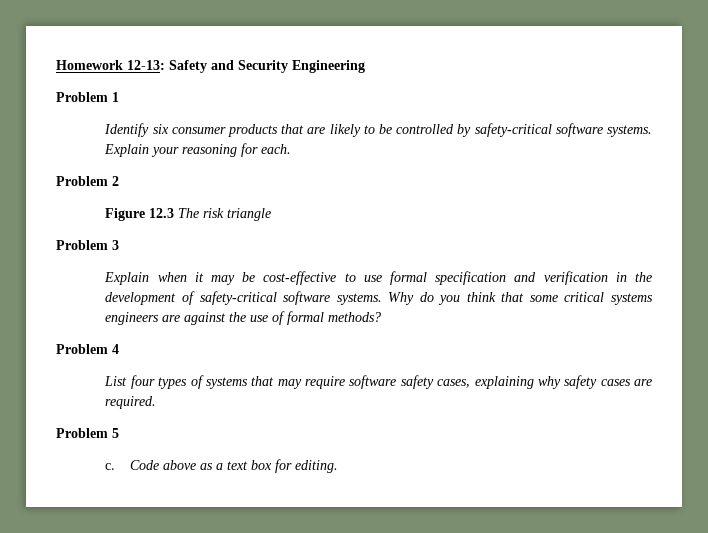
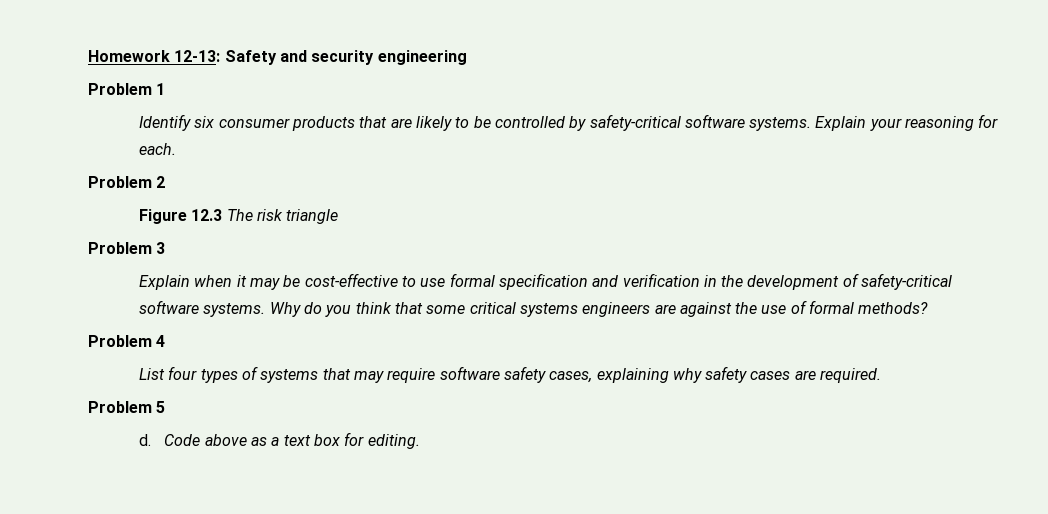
[238,60,365,73] Security Engineering -> [311,50,467,65] security engineering
[105,463,116,470] c. -> [138,434,151,446] d.

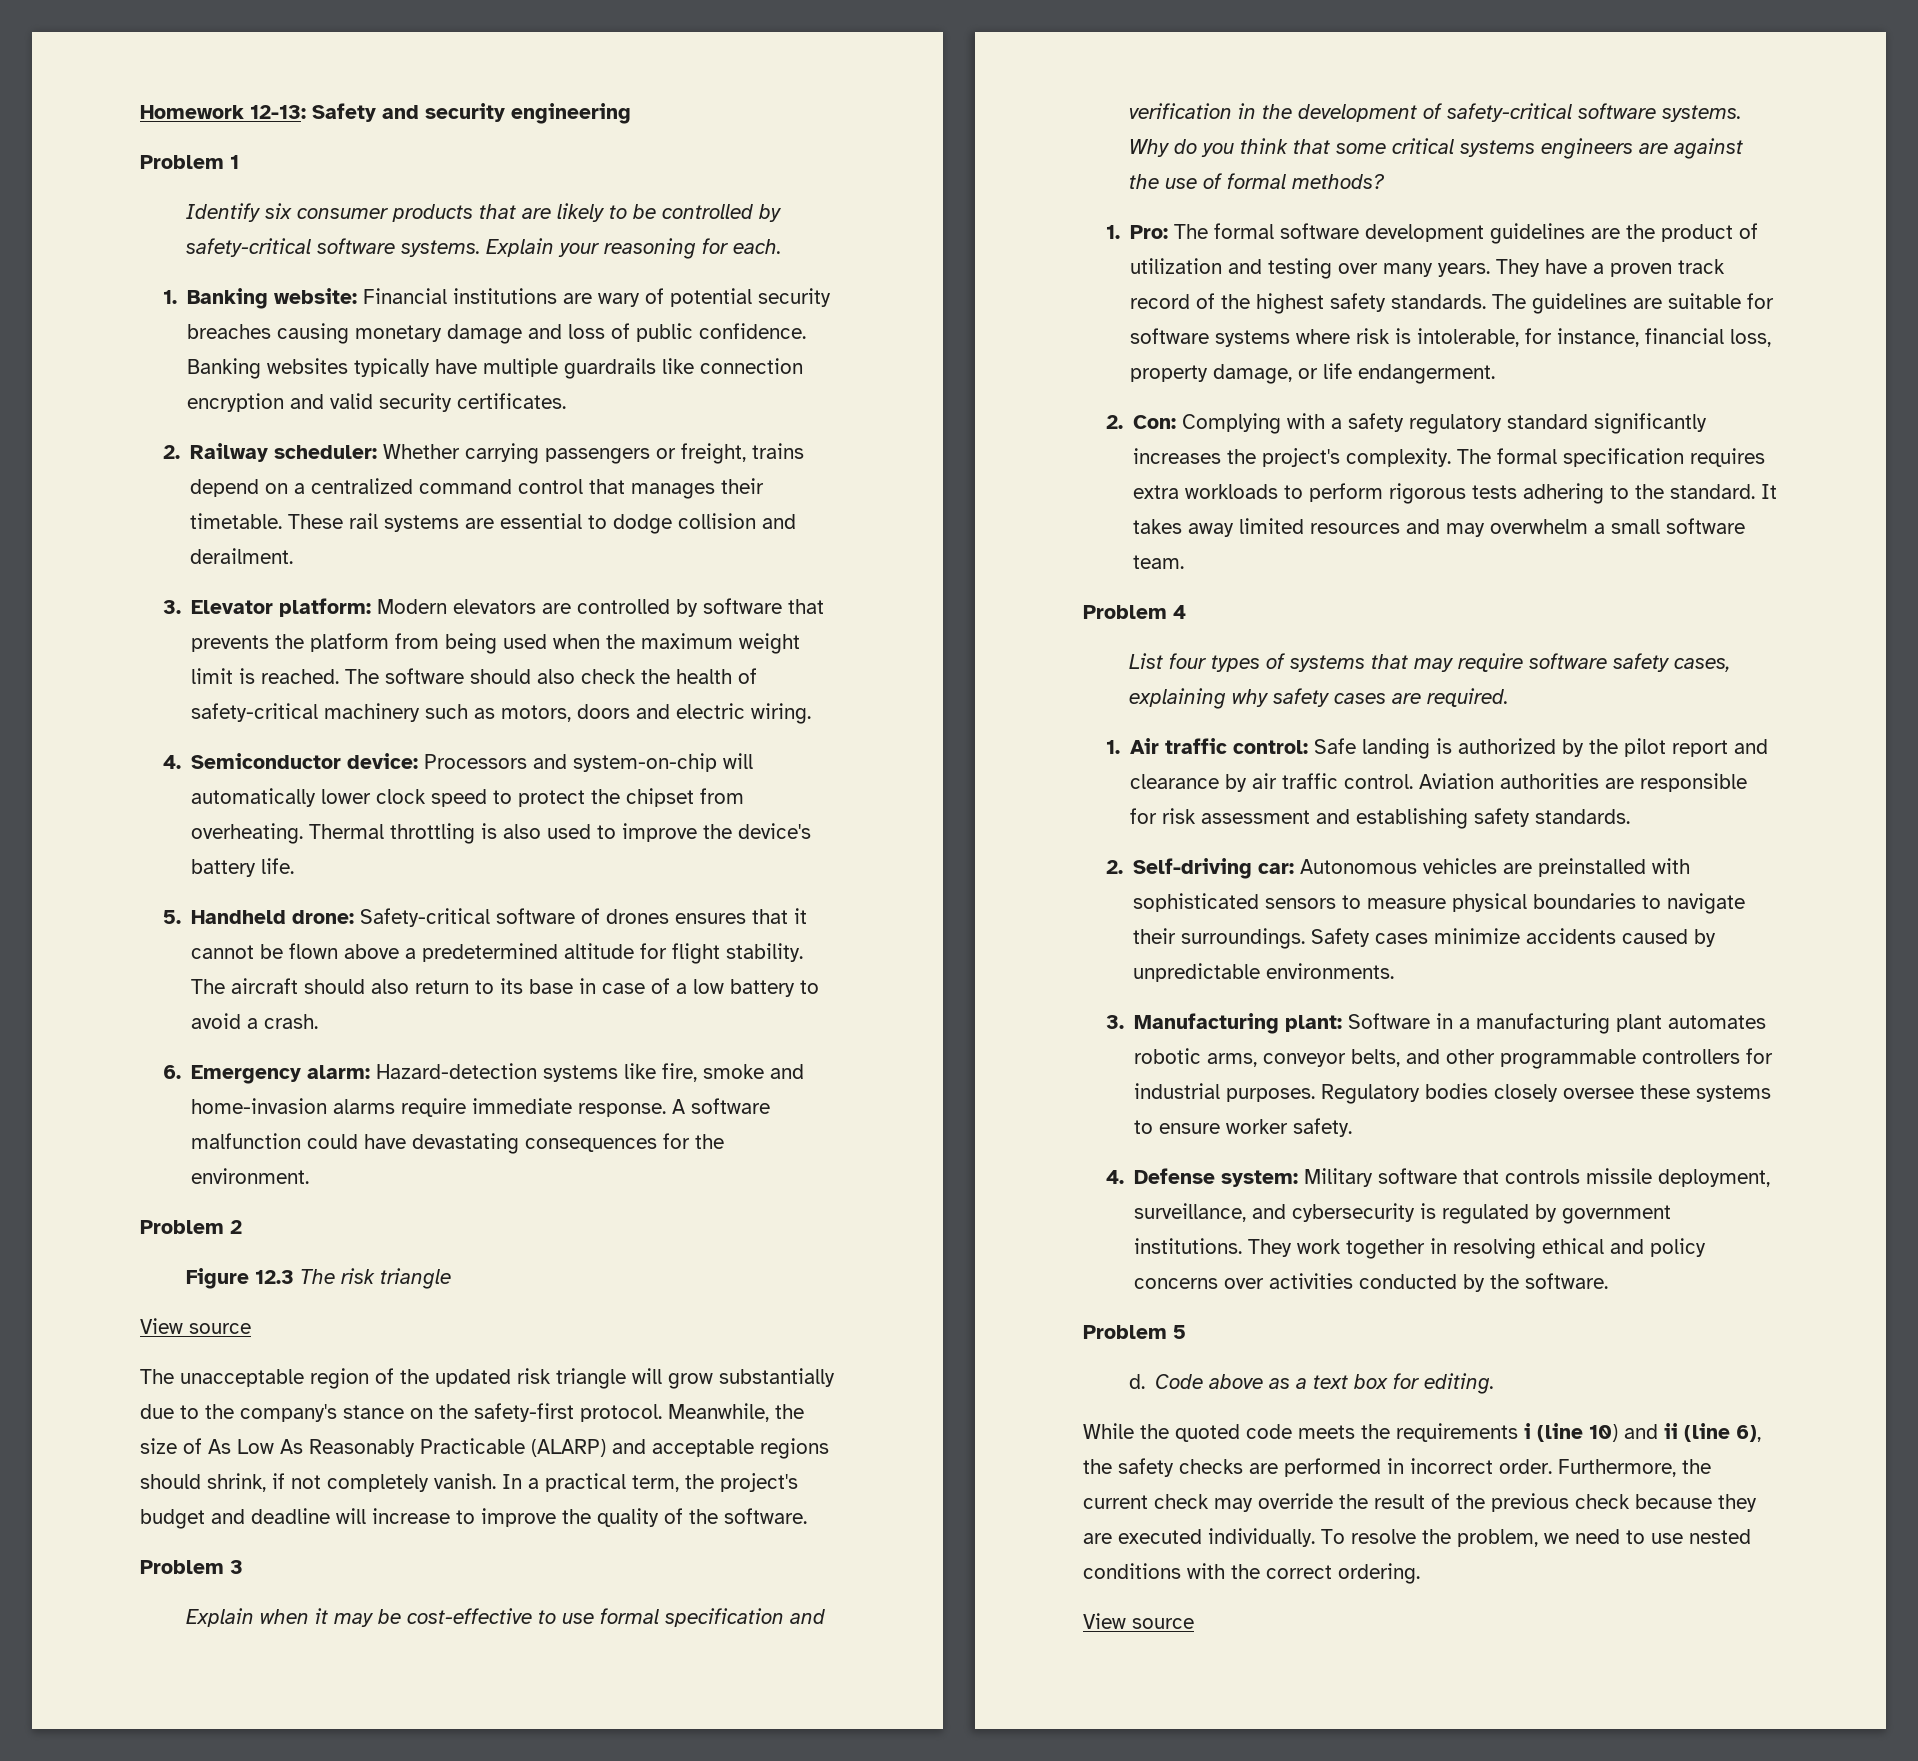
(176, 149) none -> [162,288,832,309] [187,323,807,344] [187,358,804,379] [187,393,567,412] [162,443,805,464] [190,478,765,499] [190,513,797,534] [190,548,294,564] [162,598,825,617] [191,633,801,654] [191,668,758,684] [191,703,812,724] [162,753,754,772] [191,788,745,807] [191,823,812,844] [191,858,295,877] [162,908,808,927] [191,943,804,964] [191,978,820,997] [191,1013,319,1029] [162,1063,805,1084] [191,1098,771,1117] [191,1133,725,1154] [191,1168,310,1184] // 1. Banking website: Financial institutions are wary of potential security breaches causing monetary damage and loss of public confidence. Banking websites typically have multiple guardrails like connection encryption and valid security certificates. // 2. Railway scheduler: Whether carrying passengers or freight, trains depend on a centralized command control that manages their timetable. These rail systems are essential to dodge collision and derailment. // 3. Elevator platform: Modern elevators are controlled by software that prevents the platform from being used when the maximum weight limit is reached. The software should also check the health of safety-critical machinery such as motors, doors and electric wiring. // 4. Semiconductor device: Processors and system-on-chip will automatically lower clock speed to protect the chipset from overheating. Thermal throttling is also used to improve the device's battery life. // 5. Handheld drone: Safety-critical software of drones ensures that it cannot be flown above a predetermined altitude for flight stability. The aircraft should also return to its base in case of a low battery to avoid a crash. // 6. Emergency alarm: Hazard-detection systems like fire, smoke and home-invasion alarms require immediate response. A software malfunction could have devastating consequences for the environment.
(339, 216) none -> [140,1318,251,1334] [140,1368,835,1389] [140,1403,804,1422] [140,1438,829,1459] [140,1473,798,1492] [140,1508,807,1529] // View source // The unacceptable region of the updated risk triangle will grow substantially due to the company's stance on the safety-first protocol. Meanwhile, the size of As Low As Reasonably Practicable (ALARP) and acceptable regions should shrink, if not completely vanish. In a practical term, the project's budget and deadline will increase to improve the quality of the software.
(929, 308) none -> [1105,223,1759,244] [1130,258,1726,279] [1130,293,1775,314] [1130,328,1772,347] [1130,363,1496,384] [1105,413,1708,434] [1133,448,1766,467] [1133,483,1778,504] [1133,518,1746,537] [1133,555,1185,569] // 1. Pro: The formal software development guidelines are the product of utilization and testing over many years. They have a proven track record of the highest safety standards. The guidelines are suitable for software systems where risk is intolerable, for instance, financial loss, property damage, or life endangerment. // 2. Con: Complying with a safety regulatory standard significantly increases the project's complexity. The formal specification requires extra workloads to perform rigorous tests adhering to the standard. It takes away limited resources and may overwhelm a small software team.
(882, 375) none -> [1105,738,1769,759] [1130,773,1748,792] [1130,808,1631,829] [1105,858,1691,879] [1133,893,1746,914] [1133,928,1717,949] [1133,963,1395,982] [1105,1013,1767,1034] [1134,1048,1774,1069] [1134,1083,1772,1104] [1134,1118,1353,1137] [1105,1168,1771,1187] [1134,1203,1672,1224] [1134,1238,1707,1259] [1134,1273,1609,1292] // 1. Air traffic control: Safe landing is authorized by the pilot report and clearance by air traffic control. Aviation authorities are responsible for risk assessment and establishing safety standards. // 2. Self-driving car: Autonomous vehicles are preinstalled with sophisticated sensors to measure physical boundaries to navigate their surroundings. Safety cases minimize accidents caused by unpredictable environments. // 3. Manufacturing plant: Software in a manufacturing plant automates robotic arms, conveyor belts, and other programmable controllers for industrial purposes. Regulatory bodies closely oversee these systems to ensure worker safety. // 4. Defense system: Military software that controls missile deployment, surveillance, and cybersecurity is regulated by government institutions. They work together in resolving ethical and policy concerns over activities conducted by the software.
(420, 441) none -> [1083,1423,1761,1442] [1083,1458,1711,1477] [1083,1493,1757,1512] [1083,1528,1751,1547] [1083,1563,1420,1584] [1083,1613,1194,1629] // While the quoted code meets the requirements i (line 10) and ii (line 6), the safety checks are performed in incorrect order. Furthermore, the current check may override the result of the previous check because they are executed individually. To resolve the problem, we need to use nested conditions with the correct ordering. // View source

